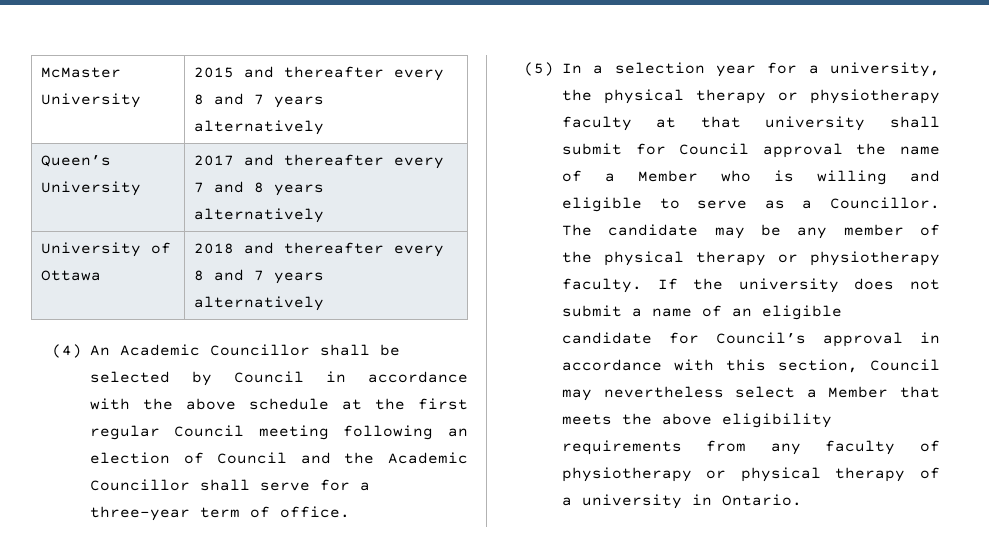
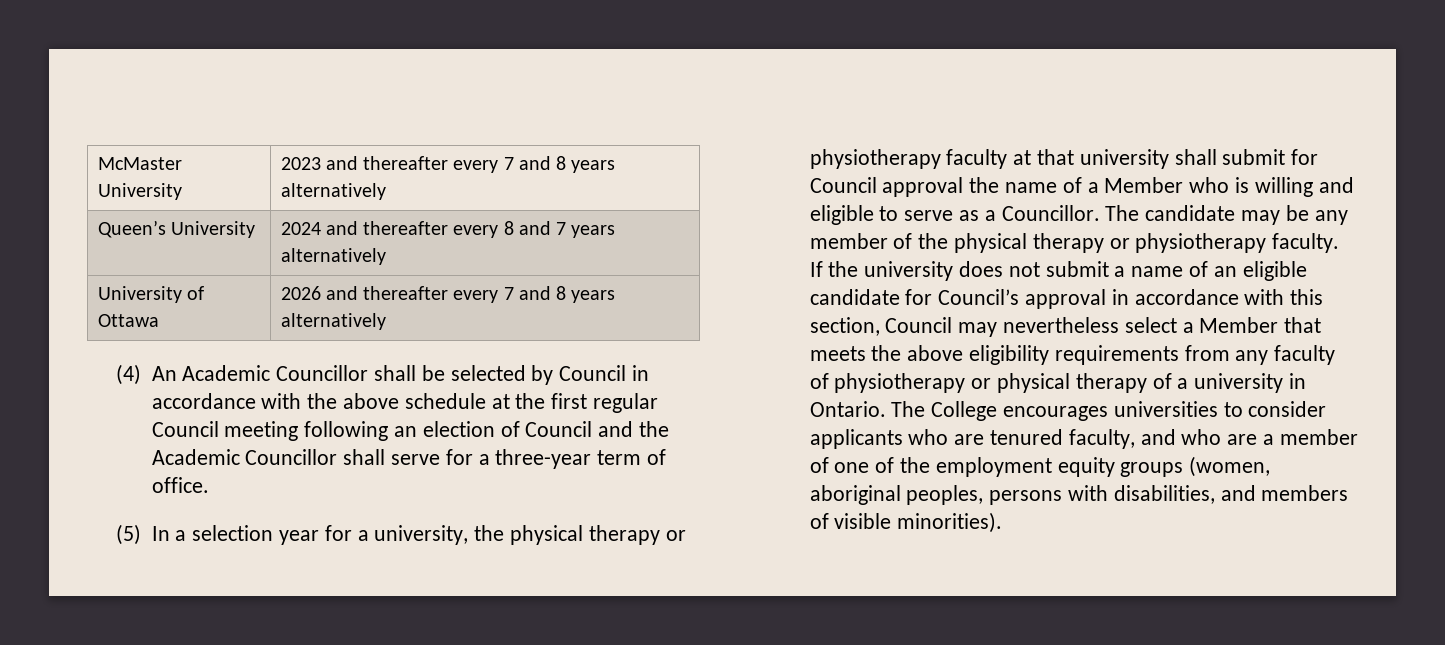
[193,66,444,81] [193,93,324,108] [193,120,324,135] [40,155,111,167] [40,181,141,196] [193,154,444,169] [193,181,324,196] [193,208,324,223] [40,242,171,257] [40,270,101,281] [193,242,444,257] [193,269,324,284] [193,296,324,311] 2015 and thereafter every 8 and 7 years alternatively // Queen’s University | 2017 and thereafter every 7 and 8 years alternatively // University of Ottawa | 2018 and thereafter every 8 and 7 years alternatively -> [280,156,616,173] [280,183,386,200] [97,220,255,238] [280,221,616,238] [280,248,386,265] [97,286,204,303] [97,314,159,327] [280,286,616,303] [280,313,386,330] 2023 and thereafter every 7 and 8 years alternatively // Queen’s University | 2024 and thereafter every 8 and 7 years alternatively // University of Ottawa | 2026 and thereafter every 7 and 8 years alternatively
(802, 500) none -> [891,401,1327,421] [809,429,1358,449] [809,456,1271,477] [809,485,1349,505] [809,512,1003,533] The College encourages universities to consider applicants who are tenured faculty, and who are a member of one of the employment equity groups (women, aboriginal peoples, persons with disabilities, and members of visible minorities).

